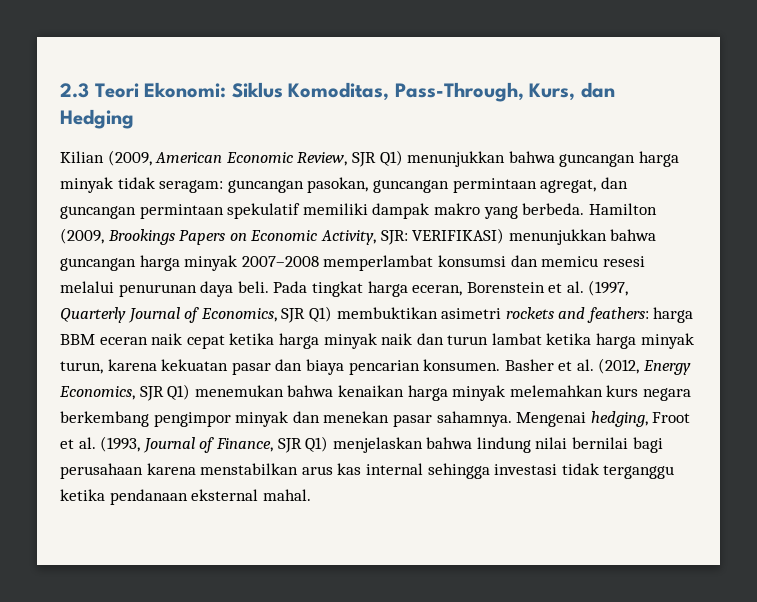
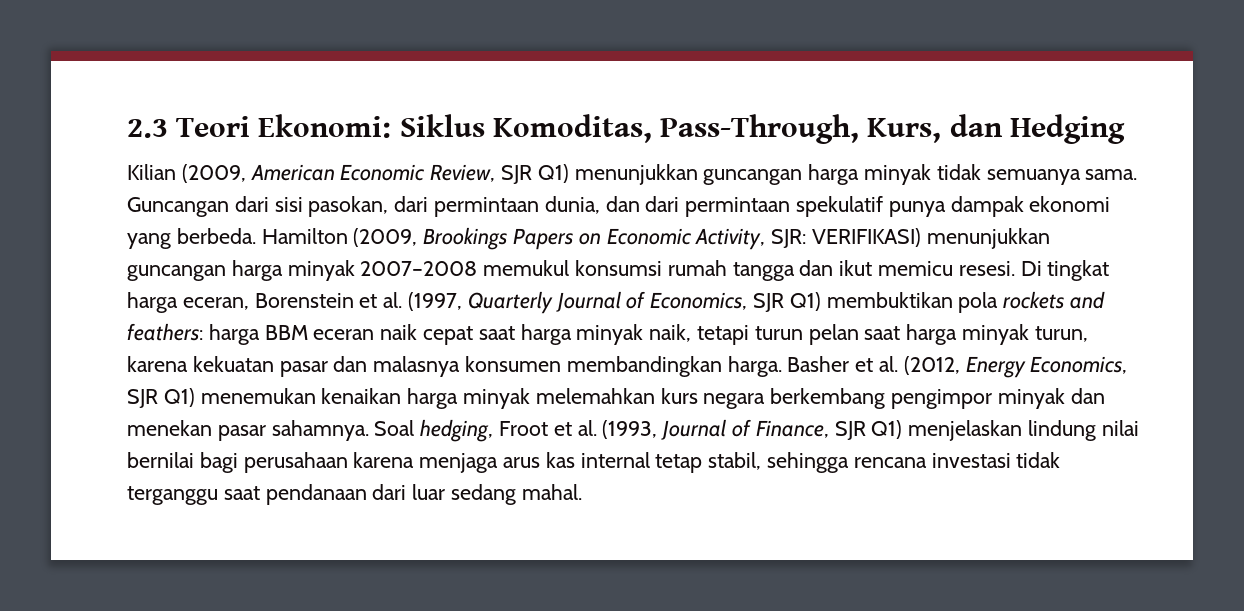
[508,151,555,163] bahwa -> (698, 174) none
[159,177,628,193] [60,203,480,219] seragam: guncangan pasokan, guncangan permintaan agregat, dan guncangan permintaan spekulatif memiliki dampak makro -> [986,169,1138,185] [127,196,1111,217] semuanya sama. Guncangan dari sisi pasokan, dari permintaan dunia, dan dari permintaan spekulatif punya dampak ekonomi
[610,229,657,241] bahwa -> (1050, 238) none
[323,255,645,271] [60,281,308,297] memperlambat konsumsi dan memicu resesi melalui penurunan daya beli. Pada -> [483,260,1042,281] memukul konsumsi rumah tangga dan ikut memicu resesi. Di
[441,308,502,319] asimetri -> [958,292,999,313] pola
[229,333,592,349] ketika harga minyak naik dan turun lambat ketika -> [478,324,901,345] saat harga minyak naik, tetapi turun pelan saat
[305,359,501,375] biaya pencarian konsumen. -> [373,356,782,377] malasnya konsumen membandingkan harga.
[287,385,334,397] bahwa -> (316, 396) none
[516,412,587,427] Mengenai -> [374,420,415,436] Soal
[426,437,473,449] bahwa -> (1023, 430) none
[200,463,299,475] menstabilkan -> [419,453,499,473] menjaga
[427,463,675,479] [60,489,259,505] sehingga investasi tidak terganggu ketika pendanaan eksternal -> [655,452,1061,473] [127,484,517,505] tetap stabil, sehingga rencana investasi tidak terganggu saat pendanaan dari luar sedang

